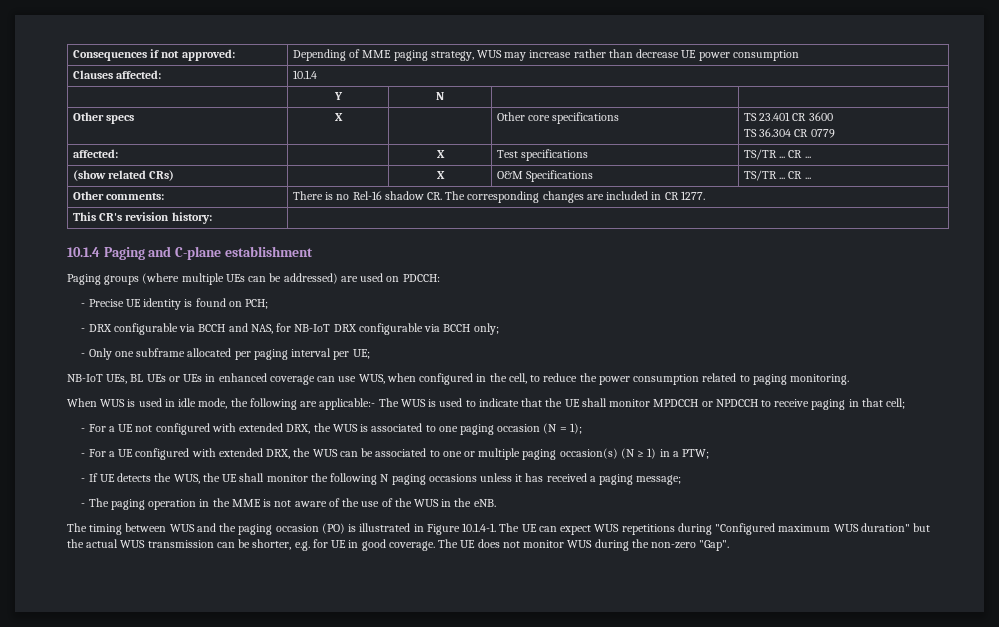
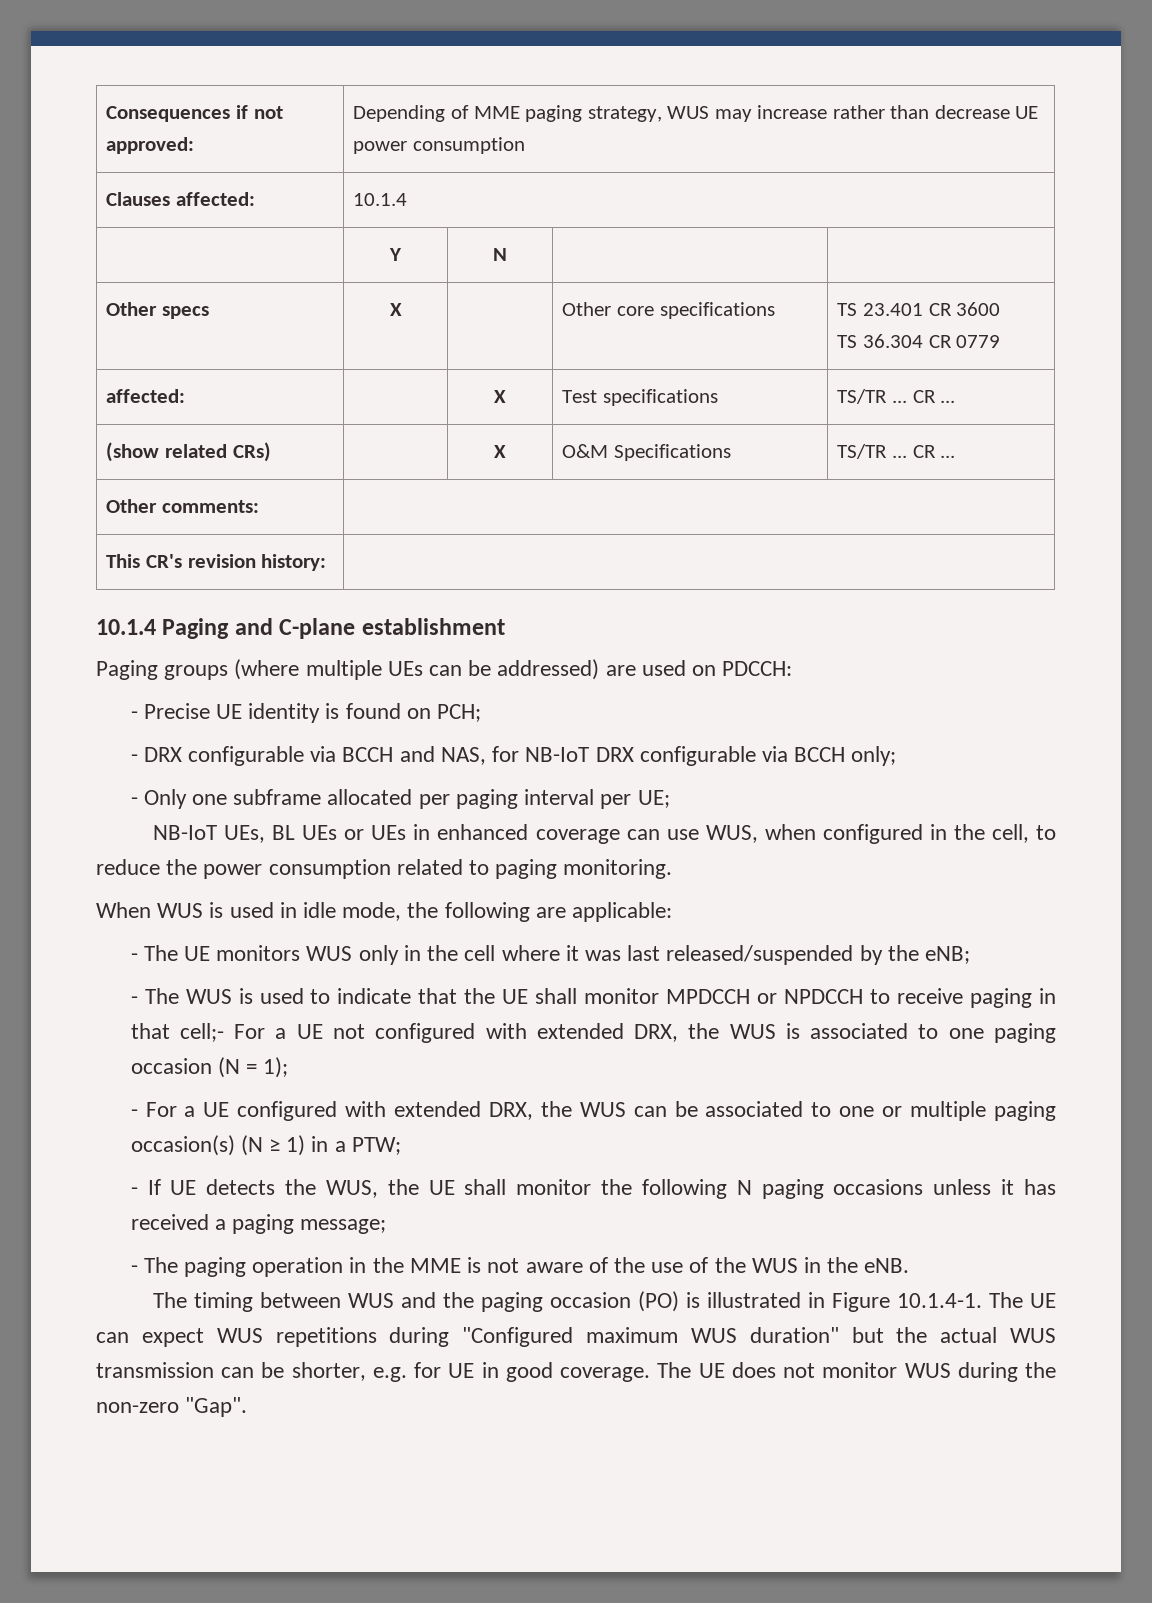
[292,191,705,203] There is no Rel-16 shadow CR. The corresponding changes are included in CR 1277. -> (259, 506) none
[319,398,376,410] applicable:- -> [572,902,673,922] [130,945,971,965] [130,996,138,1004] applicable: // - The UE monitors WUS only in the cell where it was last released/suspended by the eNB; // -
[886,398,906,409] [81,428,86,432] cell; // - -> [179,1023,224,1042] cell;-

